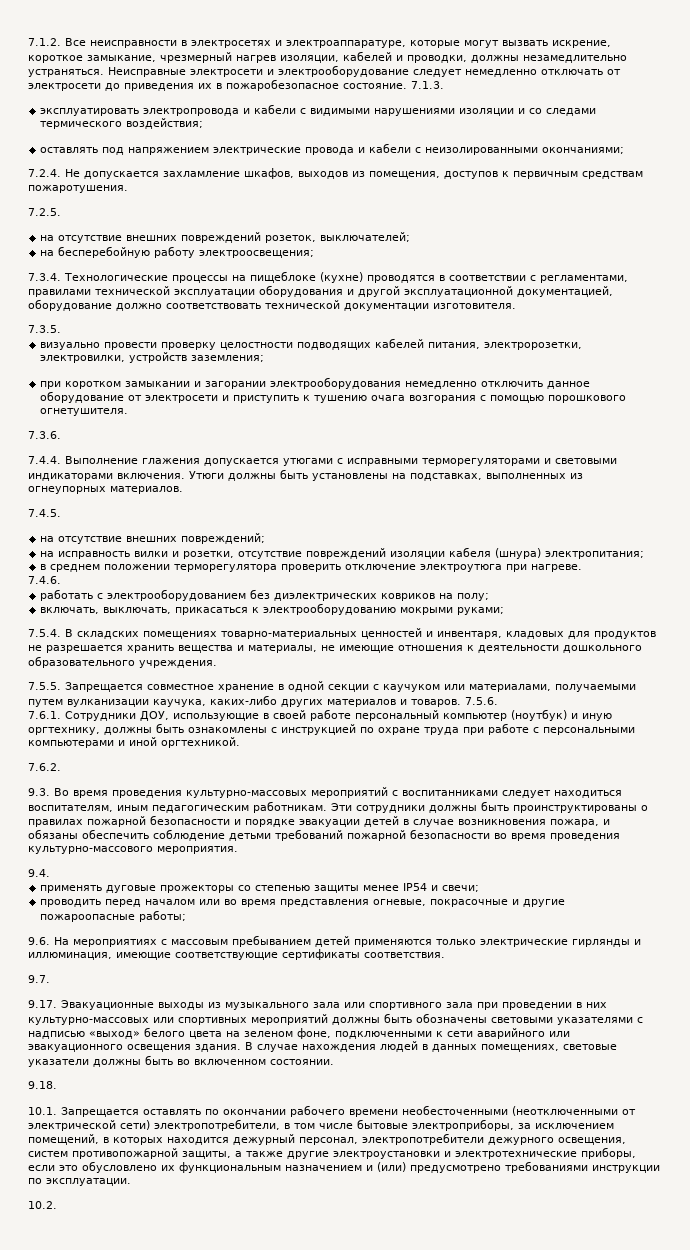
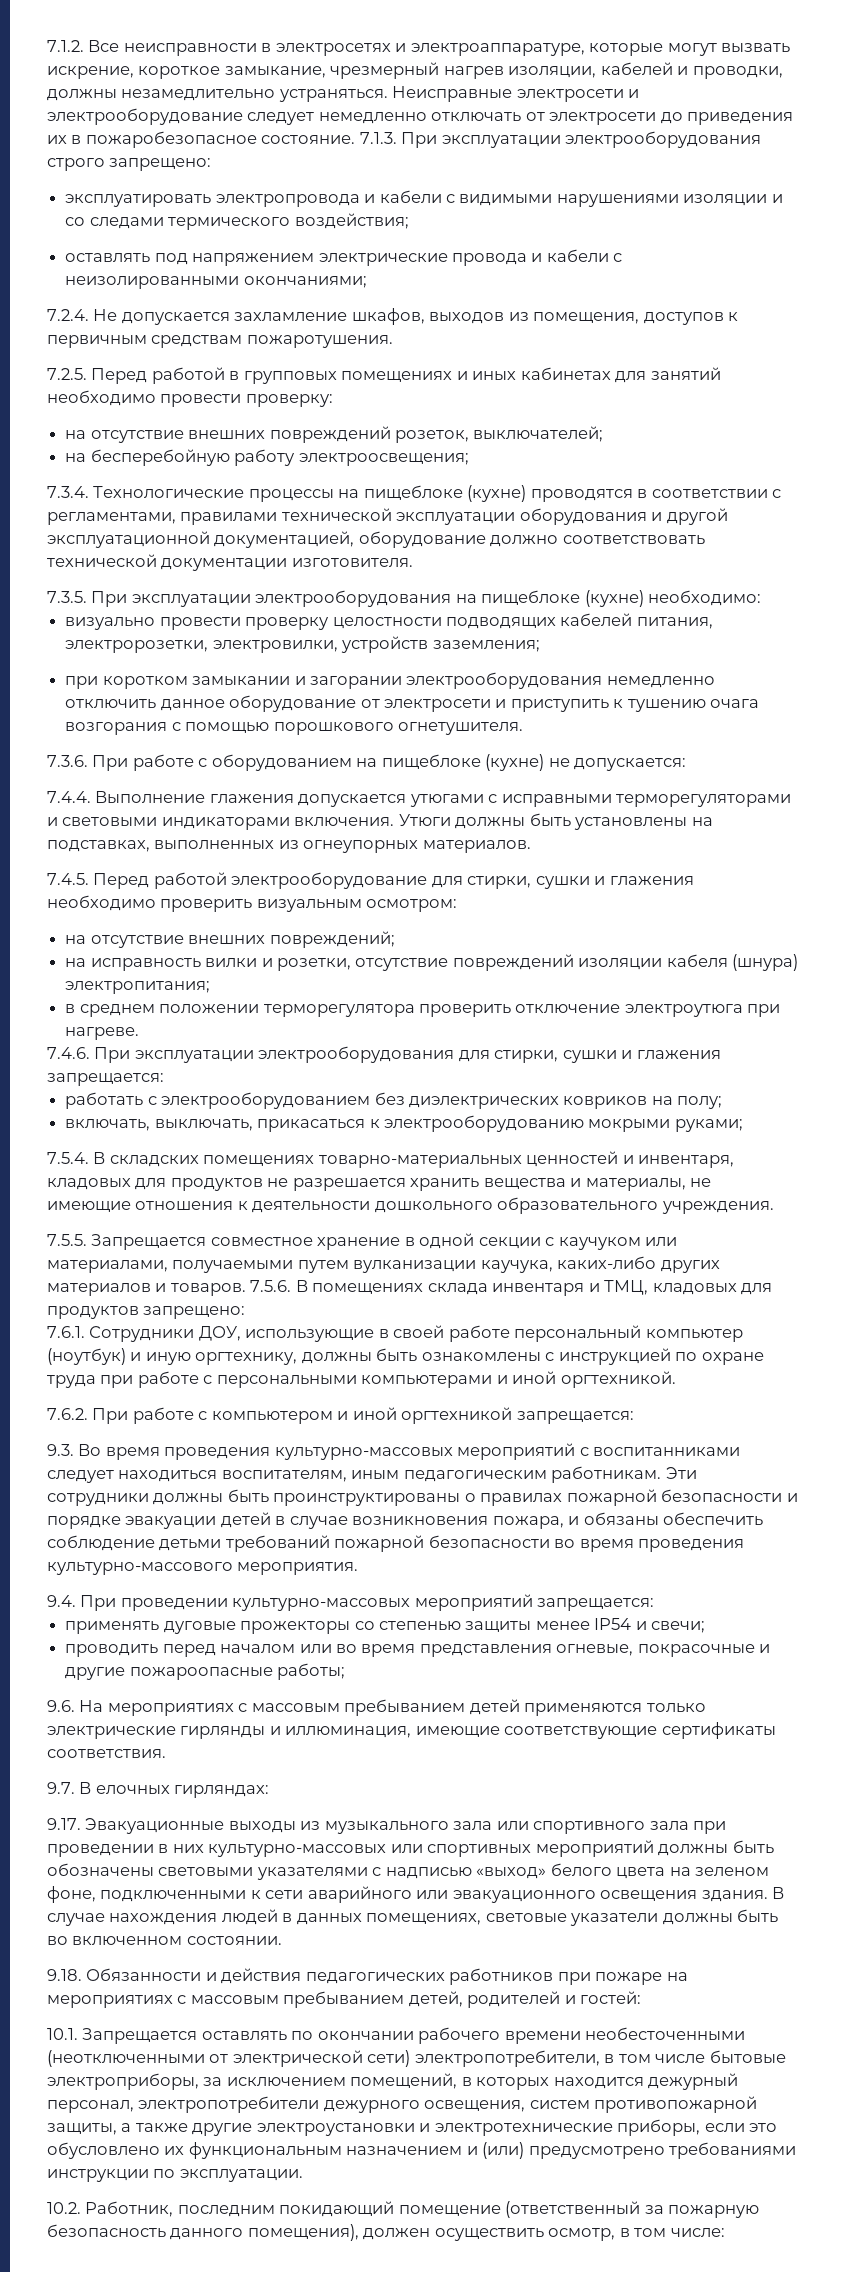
(444, 85) none -> [401,131,762,148] [47,158,212,171] При эксплуатации электрооборудования строго запрещено:
(61, 212) none -> [91,367,721,384] [47,390,333,407] Перед работой в групповых помещениях и иных кабинетах для занятий необходимо провести проверку:
(61, 329) none -> [91,590,762,607] При эксплуатации электрооборудования на пищеблоке (кухне) необходимо:
(61, 435) none -> [92,754,687,771] При работе с оборудованием на пищеблоке (кухне) не допускается:
(61, 513) none -> [93,872,694,889] [47,895,458,912] Перед работой электрооборудование для стирки, сушки и глажения необходимо проверить визуальным осмотром:
(61, 580) none -> [94,1046,721,1063] [47,1073,164,1086] При эксплуатации электрооборудования для стирки, сушки и глажения запрещается:
(498, 701) none -> [295,1280,773,1296] [47,1306,246,1319] В помещениях склада инвентаря и ТМЦ, кладовых для продуктов запрещено:
(61, 767) none -> [92,1407,634,1424] При работе с компьютером и иной оргтехникой запрещается:
(50, 873) none -> [80,1594,655,1611] При проведении культурно-массовых мероприятий запрещается:
(50, 979) none -> [79,1782,270,1798] В елочных гирляндах:
(57, 1085) none -> [86,1968,688,1985] [47,1991,642,2008] Обязанности и действия педагогических работников при пожаре на мероприятиях с массовым пребыванием детей, родителей и гостей:
(57, 1205) none -> [85,2201,760,2218] [47,2224,725,2241] Работник, последним покидающий помещение (ответственный за пожарную безопасность данного помещения), должен осуществить осмотр, в том числе:

